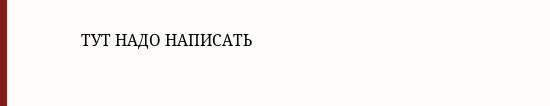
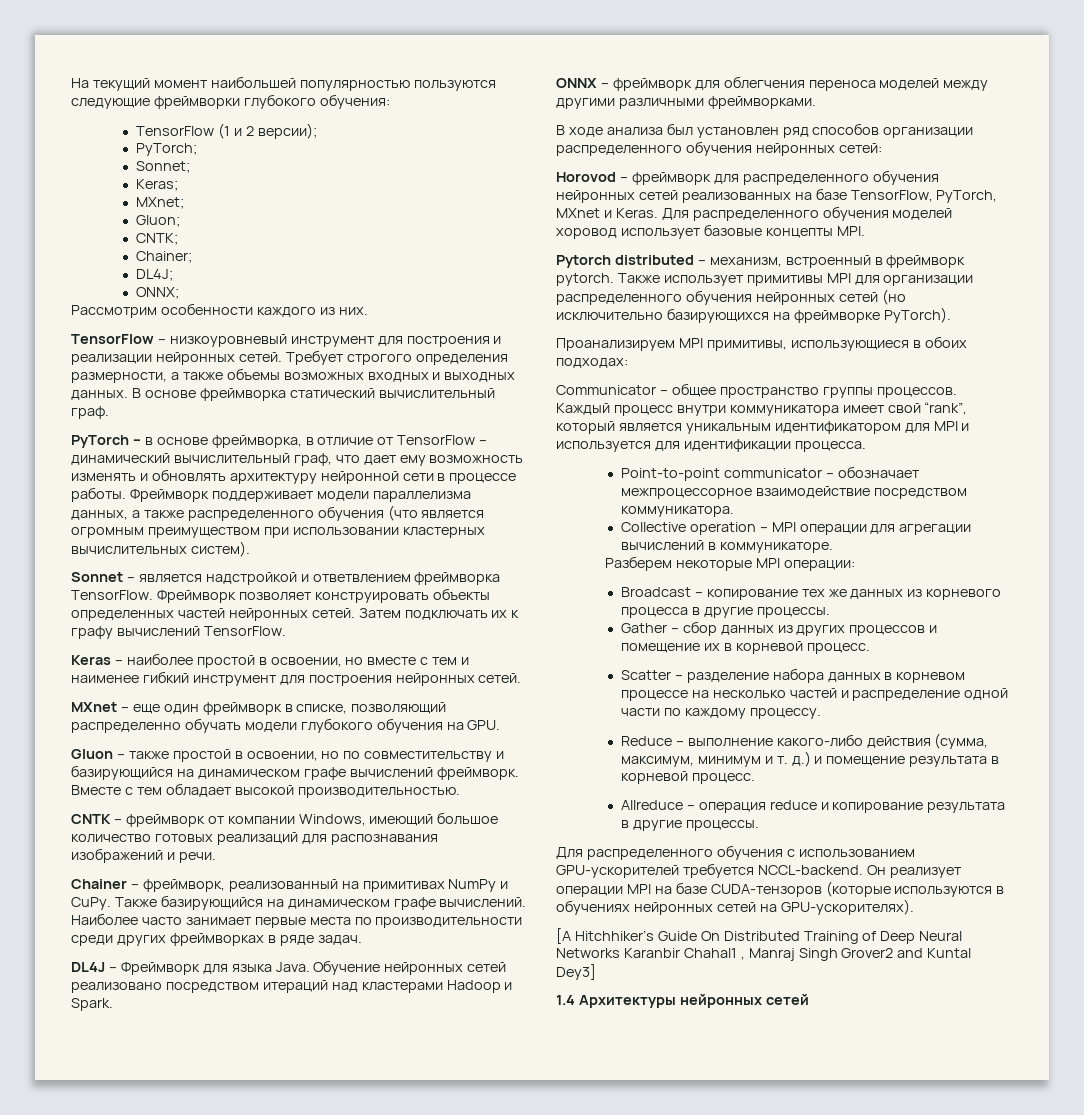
[81,34,253,50] ТУТ НАДО НАПИСАТЬ -> [71,76,496,91] [71,94,390,109] [135,123,317,139] [135,143,197,156] [135,161,190,173] [135,179,178,191] [135,197,184,209] [135,215,180,227] [135,233,178,245] [135,251,192,263] [135,269,173,281] [135,287,179,299] [71,303,368,318] [71,334,502,347] [71,350,508,365] [71,368,516,383] [71,388,495,401] [71,406,109,419] [71,435,488,448] [71,453,524,466] [71,469,517,484] [71,487,471,502] [71,505,485,521] [71,527,485,538] [71,541,250,557] [71,572,501,585] [71,588,490,603] [71,608,520,621] [71,626,286,639] [71,653,470,668] [71,671,522,686] [71,702,447,715] [71,718,501,733] [71,749,505,762] [71,765,519,780] [71,783,460,798] [71,812,499,827] [71,832,438,845] [71,848,216,863] [71,879,509,892] [71,895,527,910] [71,913,523,928] [71,933,362,946] [71,960,507,975] [71,980,513,993] [71,998,113,1011] [556,76,989,91] [556,96,816,109] [556,123,974,138] [556,141,882,156] [556,170,939,185] [556,188,998,203] [556,206,953,221] [556,224,865,239] [556,255,966,268] [556,273,974,286] [556,289,906,305] [556,307,951,323] [556,336,967,351] [556,358,628,368] [556,383,957,398] [556,402,968,416] [556,421,970,434] [556,439,866,452] [620,466,919,481] [620,486,967,499] [620,506,734,517] [620,522,972,535] [620,540,833,553] [604,556,855,571] [620,587,1002,600] [620,607,830,618] [620,621,938,636] [620,641,870,654] [620,668,966,683] [620,688,1009,701] [620,708,821,719] [620,733,989,749] [620,751,1000,767] [620,771,755,784] [620,800,1006,813] [620,820,759,831] [556,845,915,860] [556,863,961,878] [556,881,1005,897] [556,899,914,915] [556,928,963,944] [556,948,972,961] [556,964,596,980] [556,994,809,1008] На текущий момент наибольшей популярностью пользуются следующие фреймворки глубокого обучения: // TensorFlow (1 и 2 версии); // PyTorch; // Sonnet; // Keras; // MXnet; // Gluon; // CNTK; // Chainer; // DL4J; // ONNX; // Рассмотрим особенности каждого из них. // TensorFlow – низкоуровневый инструмент для построения и реализации нейронных сетей. Требует строгого определения размерности, а также объемы возможных входных и выходных данных. В основе фреймворка статический вычислительный граф. // PyTorch – в основе фреймворка, в отличие от TensorFlow – динамический вычислительный граф, что дает ему возможность изменять и обновлять архитектуру нейронной сети в процессе работы. Фреймворк поддерживает модели параллелизма данных, а также распределенного обучения (что является огромным преимуществом при использовании кластерных вычислительных систем). // Sonnet – является надстройкой и ответвлением фреймворка TensorFlow. Фреймворк позволяет конструировать объекты определенных частей нейронных сетей. Затем подключать их к графу вычислений TensorFlow. // Keras – наиболее простой в освоении, но вместе с тем и наименее гибкий инструмент для построения нейронных сетей. // MXnet – еще один фреймворк в списке, позволяющий распределенно обучать модели глубокого обучения на GPU. // Gluon – также простой в освоении, но по совместительству и базирующийся на динамическом графе вычислений фреймворк. Вместе с тем обладает высокой производительностью. // CNTK – фреймворк от компании Windows, имеющий большое количество готовых реализаций для распознавания изображений и речи. // Chainer – фреймворк, реализованный на примитивах NumPy и CuPy. Также базирующийся на динамическом графе вычислений. Наиболее часто занимает первые места по производительности среди других фреймворках в ряде задач. // DL4J – Фреймворк для языка Java. Обучение нейронных сетей реализовано посредством итераций над кластерами Hadoop и Spark. // ONNX – фреймворк для облегчения переноса моделей между другими различными фреймворками. // В ходе анализа был установлен ряд способов организации распределенного обучения нейронных сетей: // Horovod – фреймворк для распределенного обучения нейронных сетей реализованных на базе TensorFlow, PyTorch, MXnet и Keras. Для распределенного обучения моделей хоровод использует базовые концепты MPI. // Pytorch distributed – механизм, встроенный в фреймворк pytorch. Также использует примитивы MPI для организации распределенного обучения нейронных сетей (но исключительно базирующихся на фреймворке PyTorch). // Проанализируем MPI примитивы, использующиеся в обоих подходах: // Communicator – общее пространство группы процессов. Каждый процесс внутри коммуникатора имеет свой “rank”, который является уникальным идентификатором для MPI и используется для идентификации процесса. // Point-to-point communicator – обозначает межпроцессорное взаимодействие посредством коммуникатора. // Collective operation – MPI операции для агрегации вычислений в коммуникаторе. // Разберем некоторые MPI операции: // Broadcast – копирование тех же данных из корневого процесса в другие процессы. // Gather – сбор данных из других процессов и помещение их в корневой процесс. // Scatter – разделение набора данных в корневом процессе на несколько частей и распределение одной части по каждому процессу. // Reduce – выполнение какого-либо действия (сумма, максимум, минимум и т. д.) и помещение результата в корневой процесс. // Allreduce – операция reduce и копирование результата в другие процессы. // Для распределенного обучения с использованием GPU-ускорителей требуется NCCL-backend. Он реализует операции MPI на базе CUDA-тензоров (которые используются в обучениях нейронных сетей на GPU-ускорителях). // [A Hitchhiker’s Guide On Distributed Training of Deep Neural Networks Karanbir Chahal1 , Manraj Singh Grover2 and Kuntal Dey3] // 1.4 Архитектуры нейронных сетей

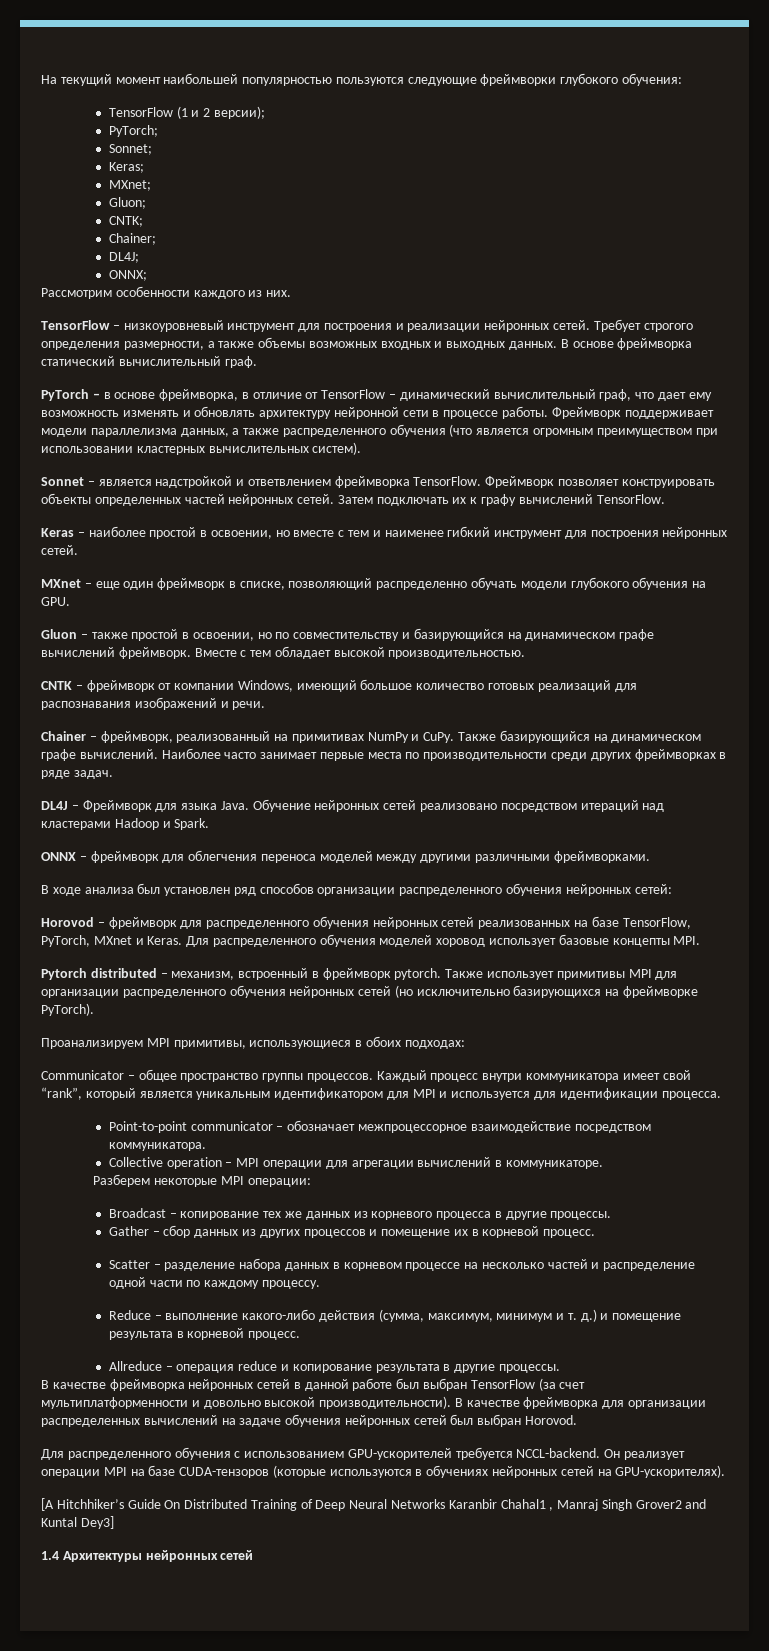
(759, 825) none -> [41,1378,586,1391] [41,1396,707,1409] [41,1414,578,1427] // В качестве фреймворка нейронных сетей в данной работе был выбран TensorFlow (за счет мультиплатформенности и довольно высокой производительности). В качестве фреймворка для организации распределенных вычислений на задаче обучения нейронных сетей был выбран Horovod.

